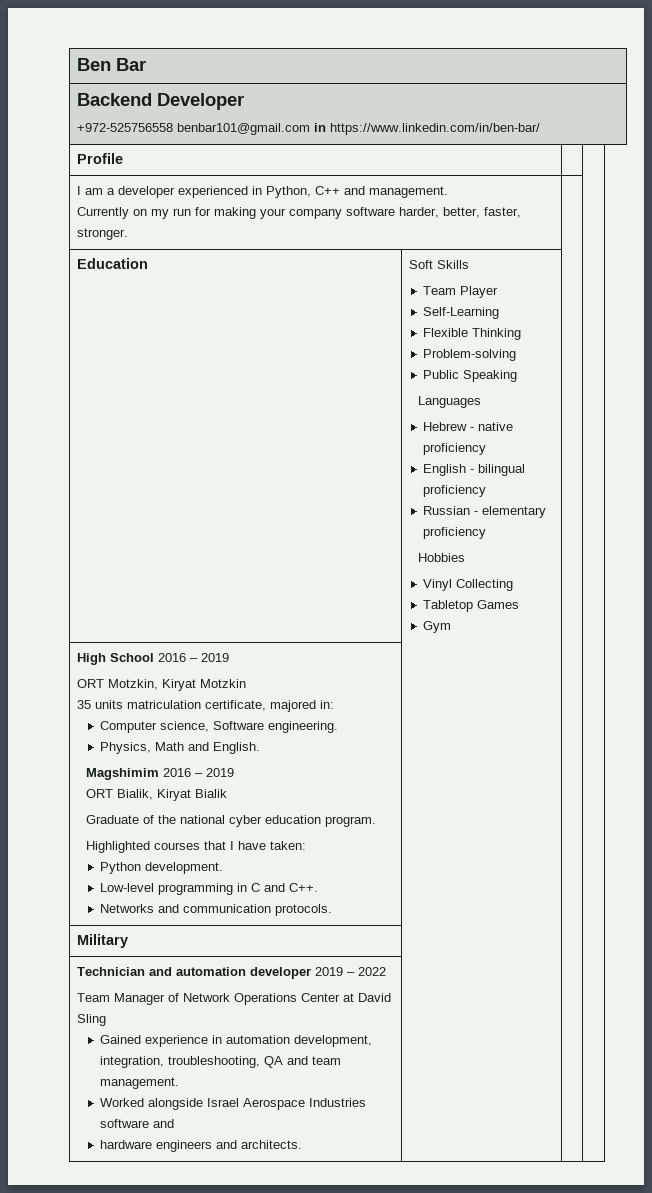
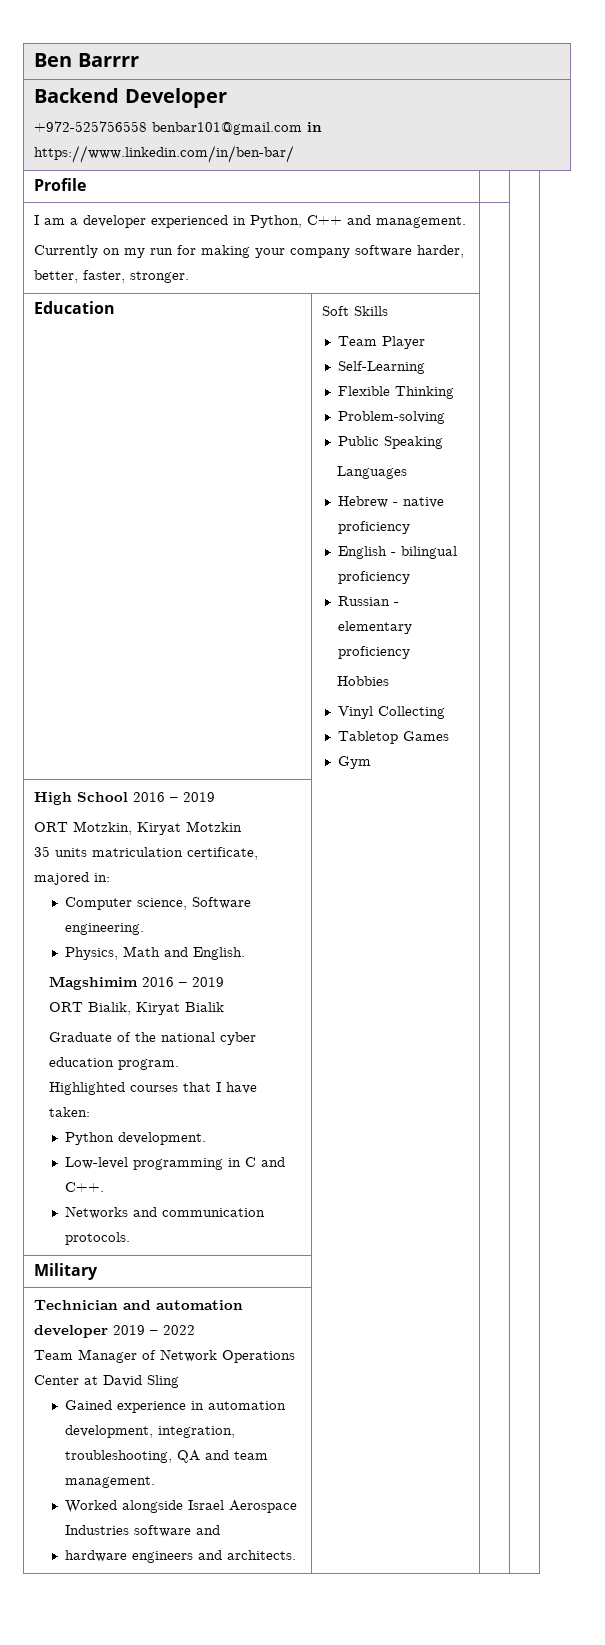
[115,58,146,71] Bar -> [77,53,139,67] Barrrr

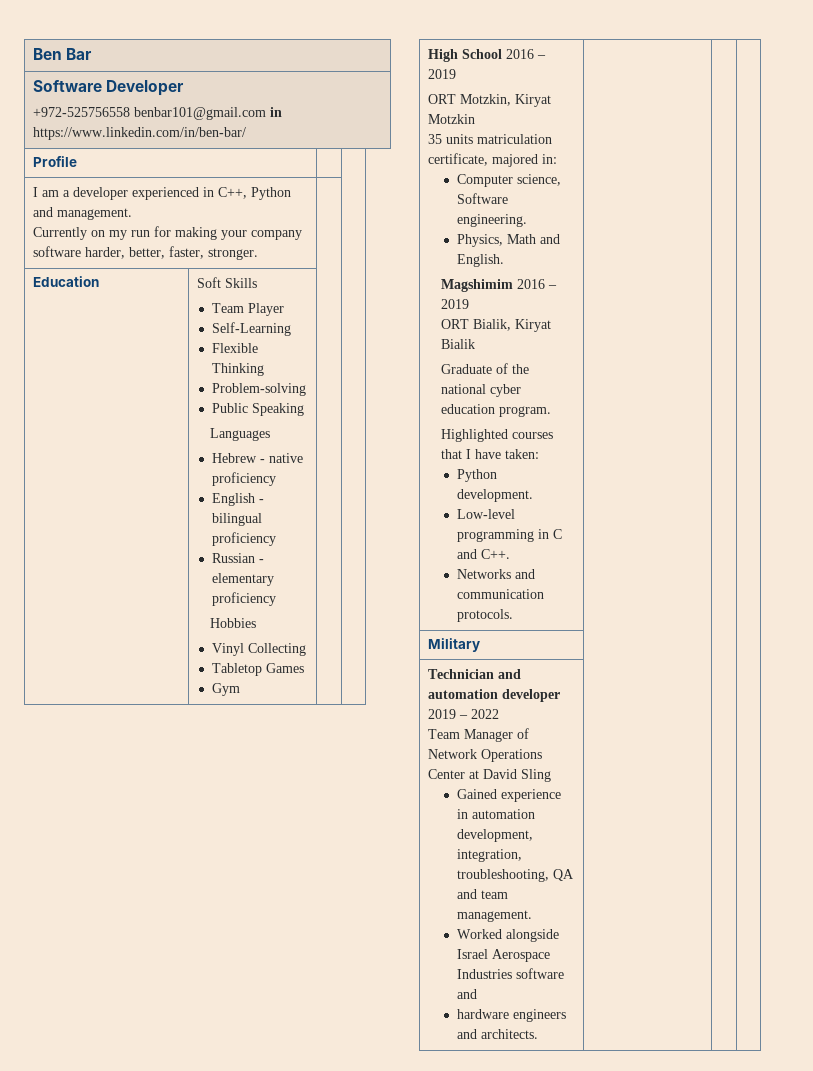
[77,53,139,67] [34,88,120,103] Barrrr // Backend -> [65,48,92,60] [32,80,102,92] Bar // Software
[250,215,343,228] Python, C++ -> [217,187,291,200] C++, Python

